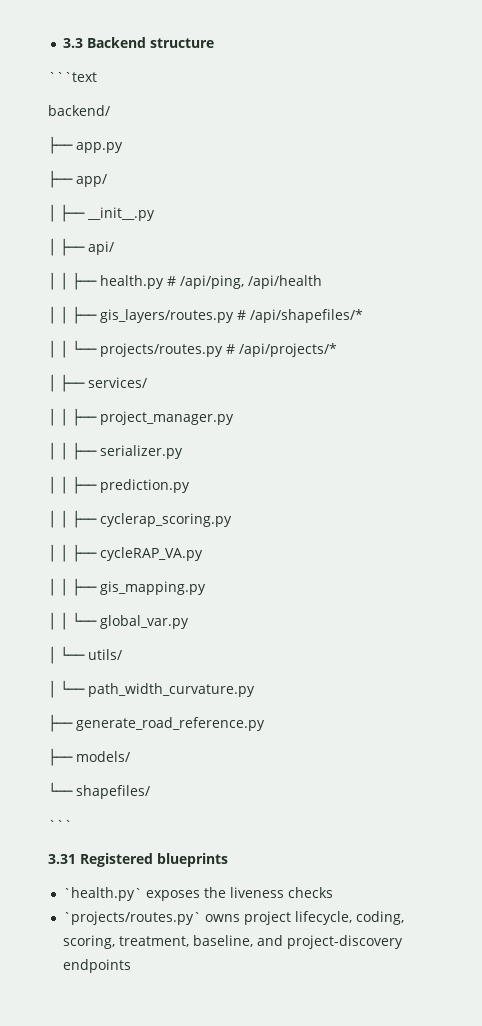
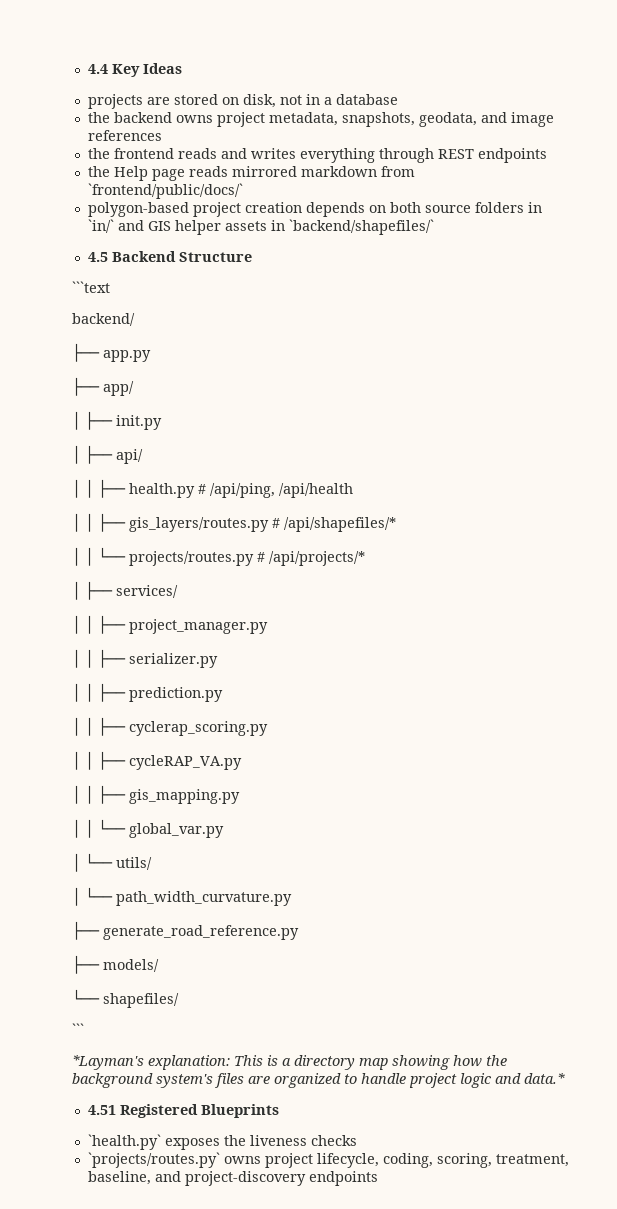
[63,37,215,48] 3.3 Backend structure -> [87,63,182,77] [87,94,398,109] [87,112,554,127] [87,130,162,141] [87,148,547,163] [87,166,415,181] [87,183,243,199] [87,202,542,217] [87,219,434,235] [87,251,252,262] 4.4 Key Ideas // projects are stored on disk, not in a database // the backend owns project metadata, snapshots, geodata, and image references // the frontend reads and writes everything through REST endpoints // the Help page reads mirrored markdown from `frontend/public/docs/` // polygon-based project creation depends on both source folders in `in/` and GIS helper assets in `backend/shapefiles/` // 4.5 Backend Structure
[87,207,155,221] __init__.py -> [116,415,162,430] init.py
[48,853,228,867] 3.31 Registered blueprints -> [72,1054,507,1070] [72,1072,565,1088] [87,1104,279,1118] *Layman's explanation: This is a directory map showing how the background system's files are organized to handle project logic and data.* // 4.51 Registered Blueprints

